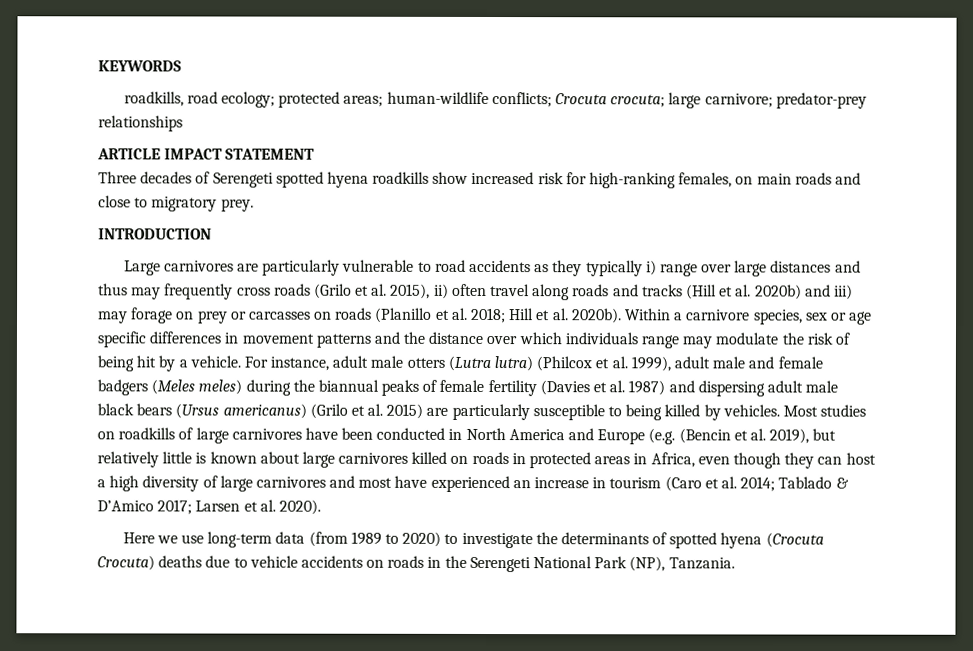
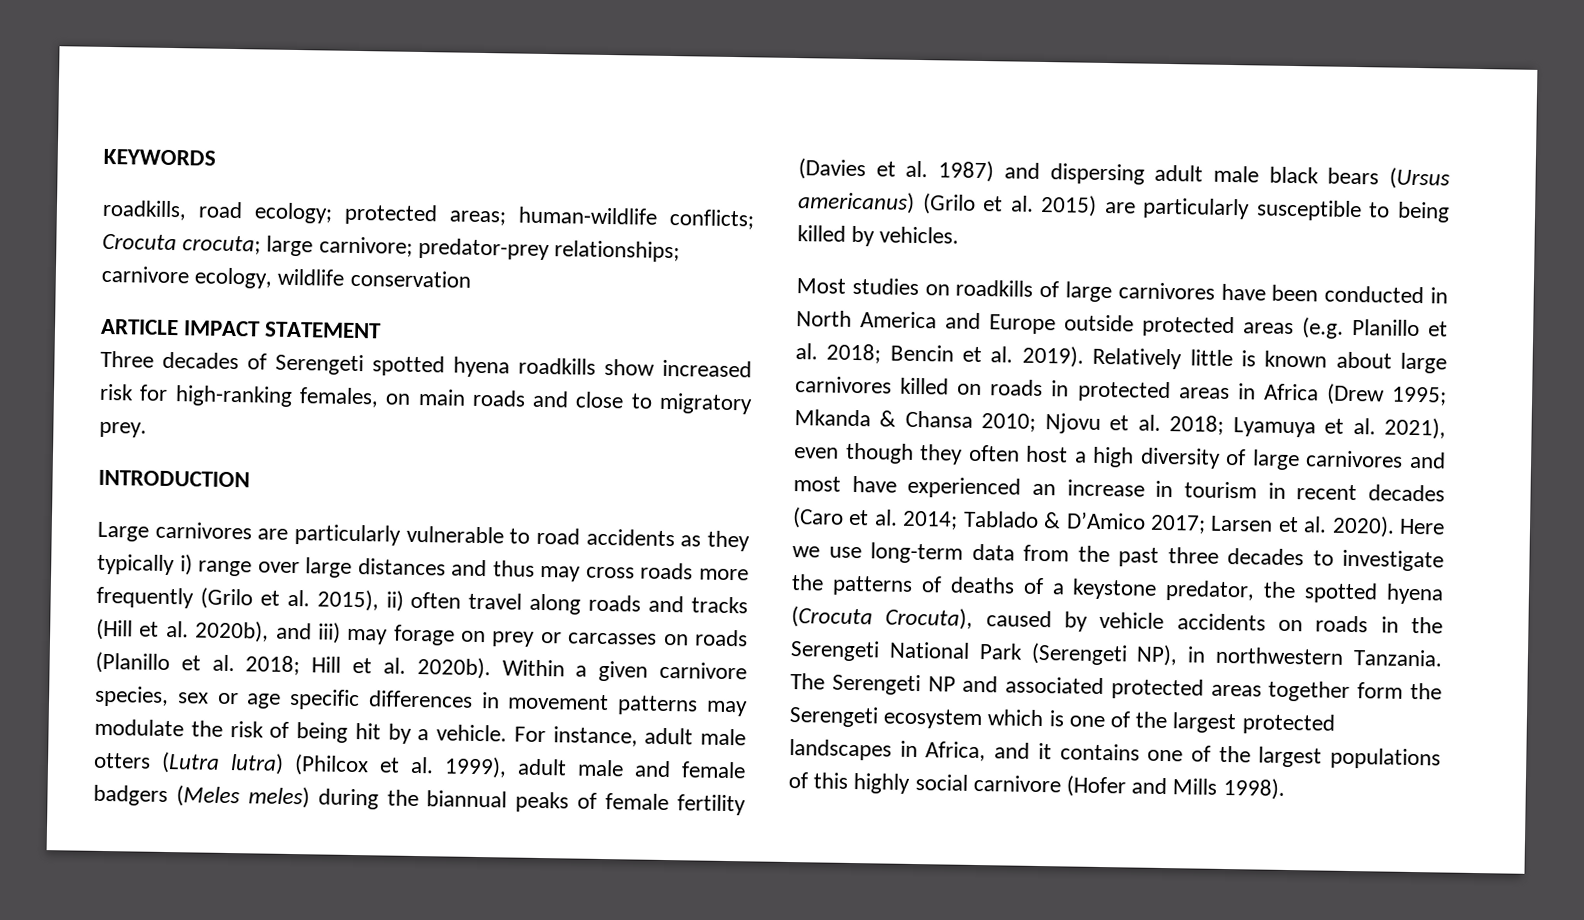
[98,115,183,132] relationships -> [554,240,681,263] [101,265,471,289] relationships; carnivore ecology, wildlife conservation
[164,283,234,300] frequently -> (582, 573) none
(311, 289) none -> [699,568,749,581] [96,586,194,609] more frequently
[754,284,802,300] 2020b) -> [195,620,270,643] 2020b),
(684, 316) none -> [598,660,649,682] given
[373,331,680,349] and the distance over which individuals range -> (699, 705) none
(780, 410) none -> (960, 235) //
[648,428,837,445] [97,451,159,468] (e.g. (Bencin et al. 2019), but relatively -> [1064,314,1448,339] [795,343,1183,370] outside protected areas (e.g. Planillo et al. 2018; Bencin et al. 2019). Relatively
[650,452,695,468] Africa, -> [1263,383,1447,406] [794,409,1446,440] Africa (Drew 1995; Mkanda & Chansa 2010; Njovu et al. 2018; Lyamuya et al. 2021),
[817,456,843,465] can -> [968,444,1020,462] often
(662, 483) none -> [1267,482,1445,502] in recent decades
(321, 507) // -> (1395, 526) none
[308,531,824,549] [97,555,248,571] (from 1989 to 2020) to investigate the determinants of spotted hyena (Crocuta Crocuta) deaths due to -> [1023,544,1444,572] [791,574,1444,605] [791,606,1088,632] from the past three decades to investigate the patterns of deaths of a keystone predator, the spotted hyena (Crocuta Crocuta), caused by
[629,556,735,572] (NP), Tanzania. -> [1030,642,1443,667] [790,673,1442,702] [789,706,1335,735] [789,738,1441,770] [788,771,1285,800] (Serengeti NP), in northwestern Tanzania. The Serengeti NP and associated protected areas together form the Serengeti ecosystem which is one of the largest protected landscapes in Africa, and it contains one of the largest populations of this highly social carnivore (Hofer and Mills 1998).

